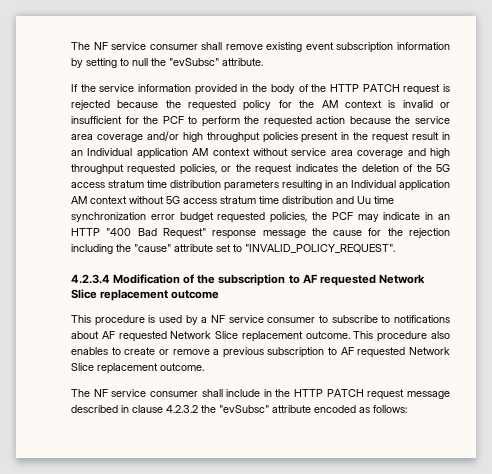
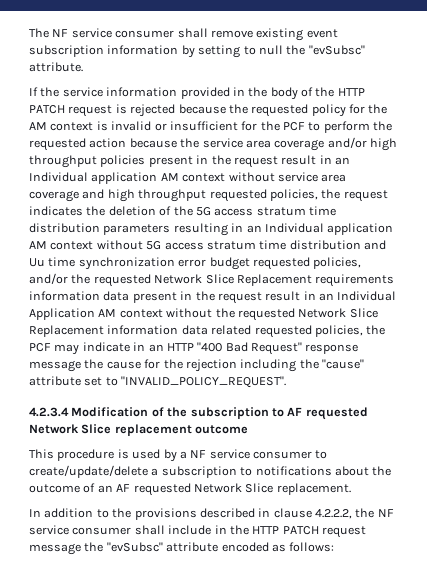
[221,166,232,172] or -> (318, 195) none
(308, 217) none -> [29,273,395,287] [29,291,397,304] [29,308,378,321] [29,325,363,338] and/or the requested Network Slice Replacement requirements information data present in the request result in an Individual Application AM context without the requested Network Slice Replacement information data related requested policies,
[331,315,451,323] [71,331,450,342] [71,347,450,358] [71,363,204,374] [71,389,90,397] subscribe to notifications about AF requested Network Slice replacement outcome. This procedure also enables to create or remove a previous subscription to AF requested Network Slice replacement outcome. // The -> [29,465,392,478] [29,483,351,496] [29,508,375,520] create/update/delete a subscription to notifications about the outcome of an AF requested Network Slice replacement. // In addition to the provisions described in clause 4.2.2.2, the
[71,405,198,413] described in clause 4.2.3.2 -> (81, 549) none

